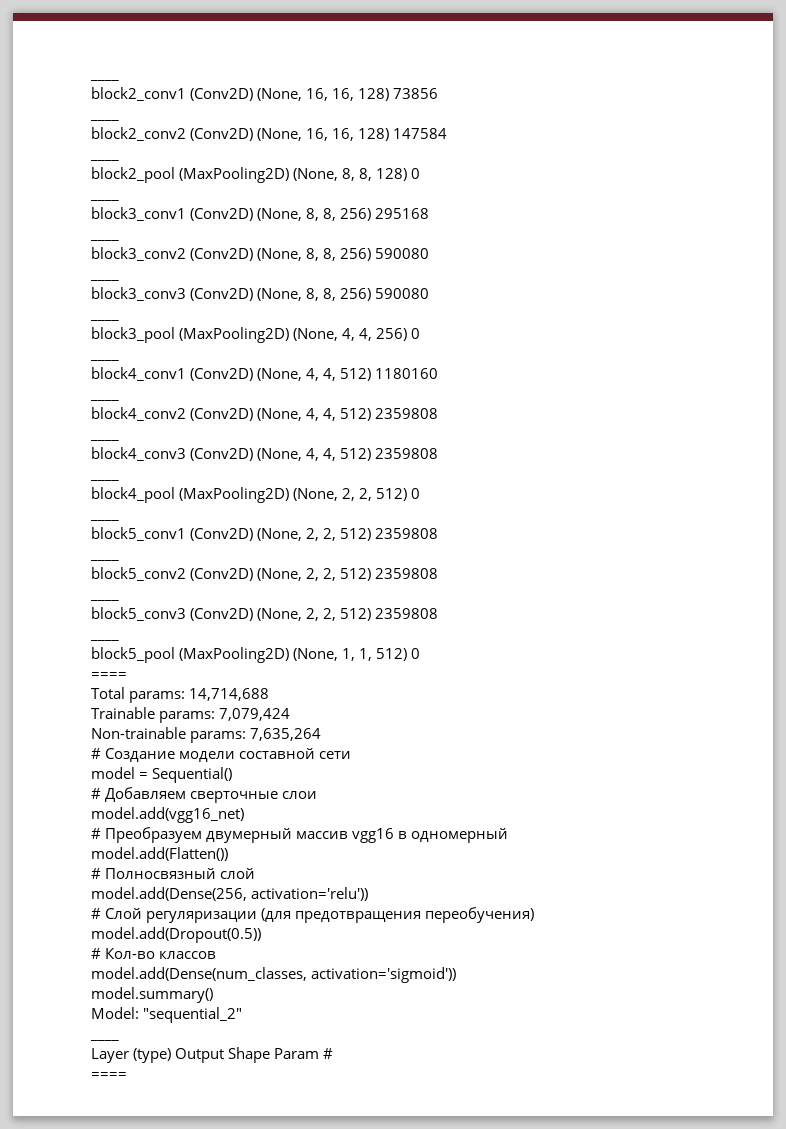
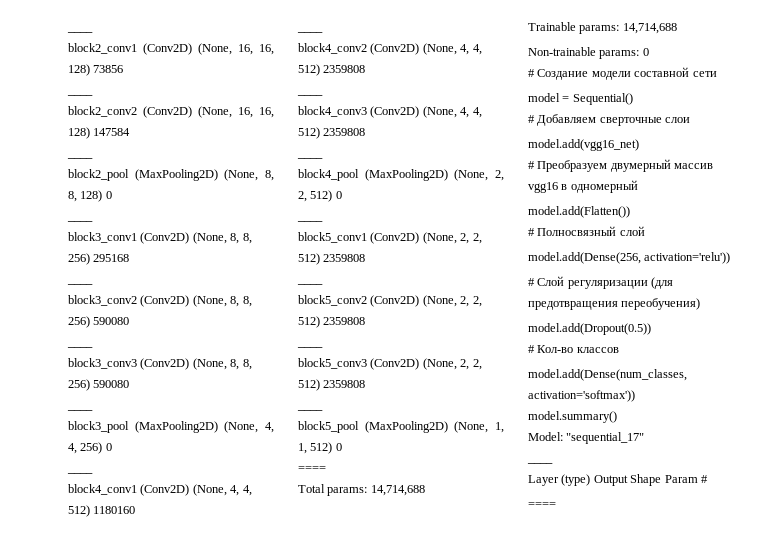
[219,708,291,721] 7,079,424 -> [622,23,677,34] 14,714,688
[250,728,322,741] 7,635,264 -> [642,48,649,56] 0
[311,967,457,983] activation='sigmoid')) -> [528,390,635,402] activation='softmax'))
[143,1007,243,1023] "sequential_2" -> [566,432,645,444] "sequential_17"

